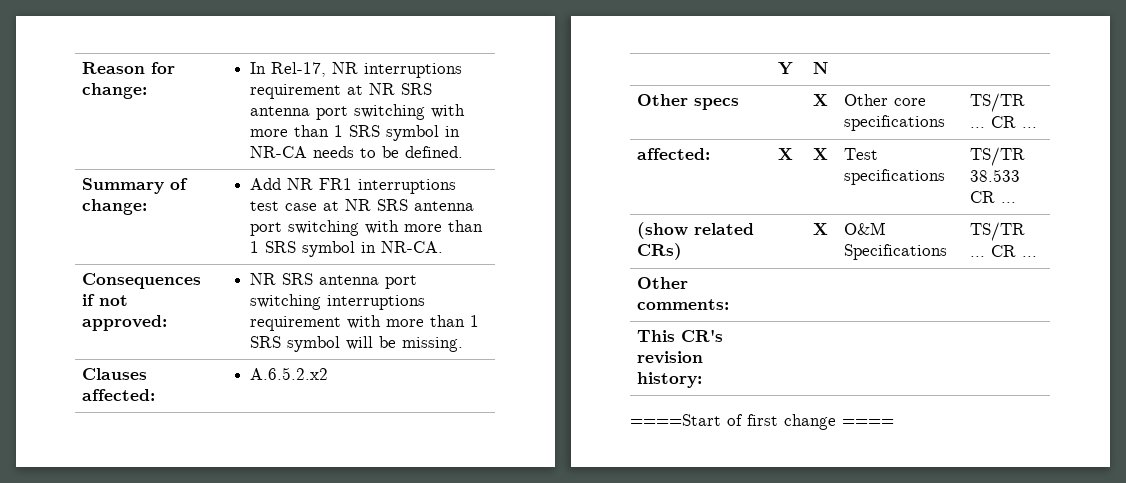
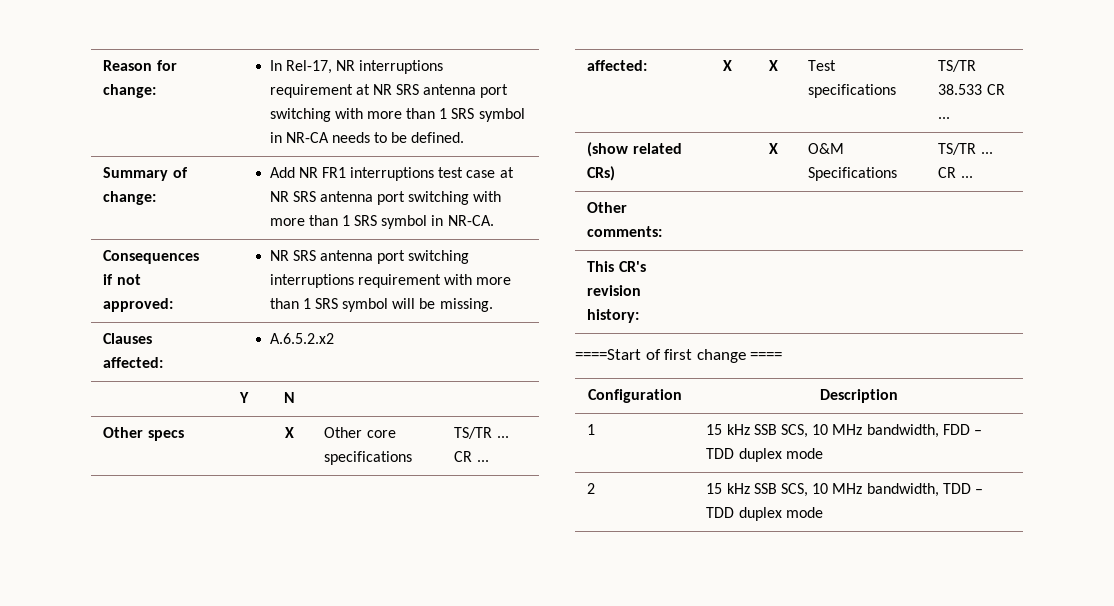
(894, 422) none -> [588,389,682,403] [819,389,898,403] [587,424,596,435] [706,424,982,438] [706,448,823,462] [587,483,596,494] [706,483,983,497] [706,507,823,521] // Configuration | Description // 1 | 15 kHz SSB SCS, 10 MHz bandwidth, FDD – TDD duplex mode // 2 | 15 kHz SSB SCS, 10 MHz bandwidth, TDD – TDD duplex mode

